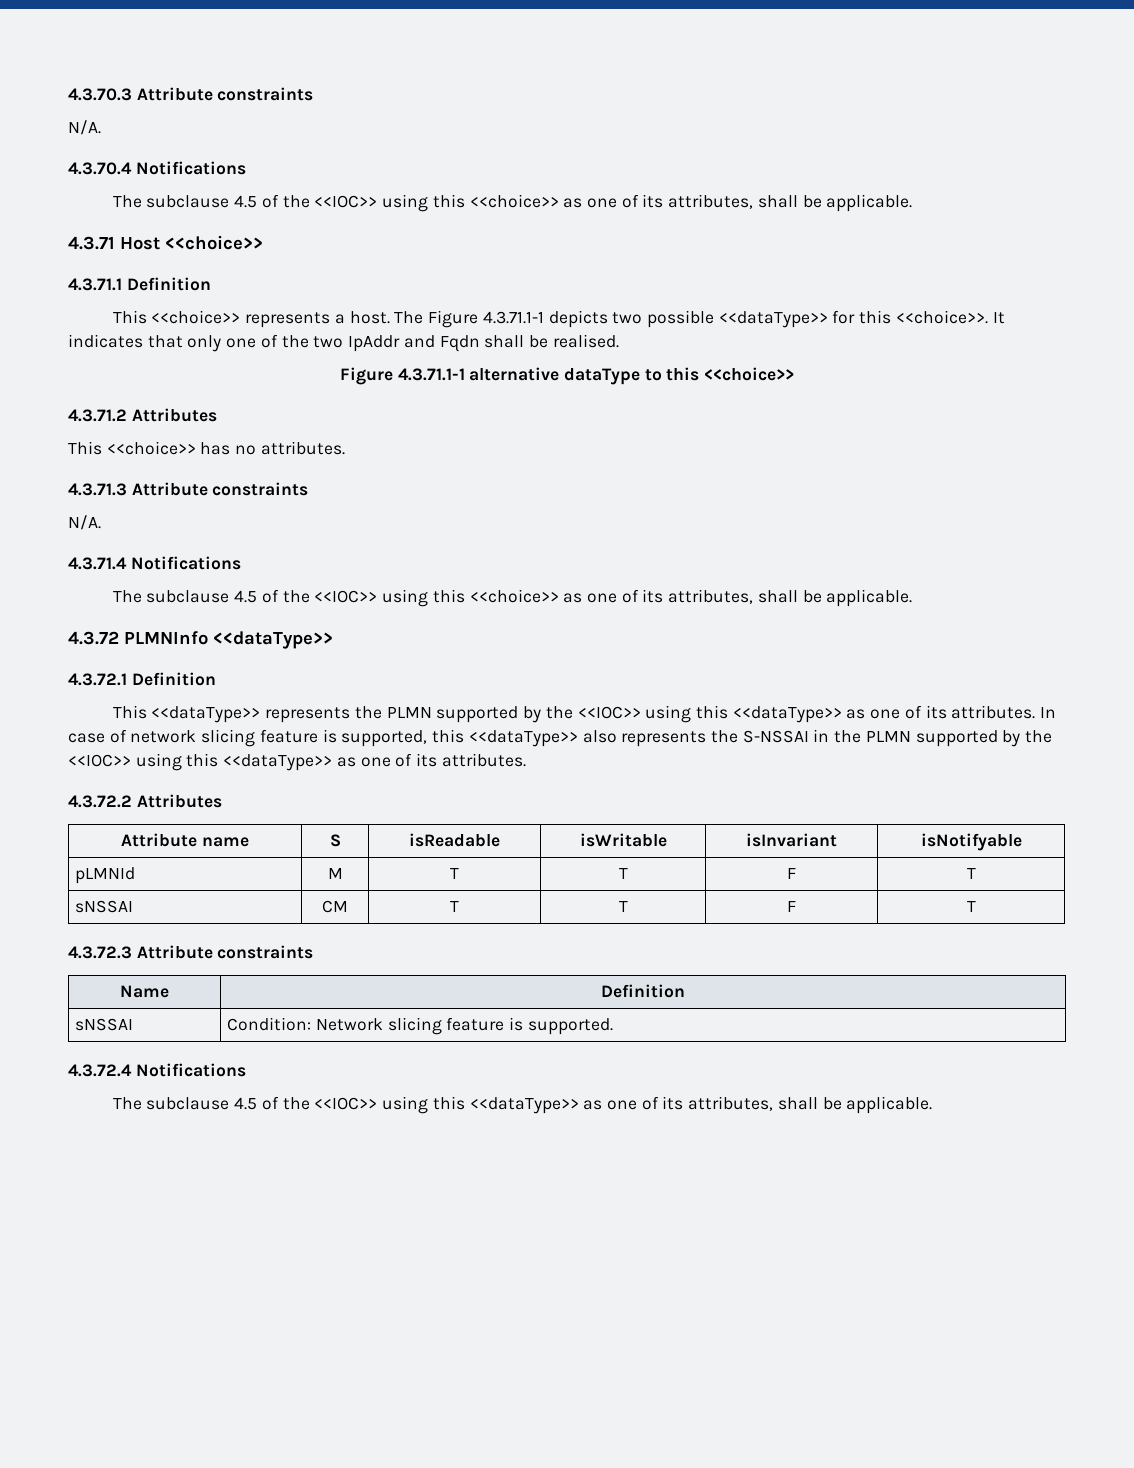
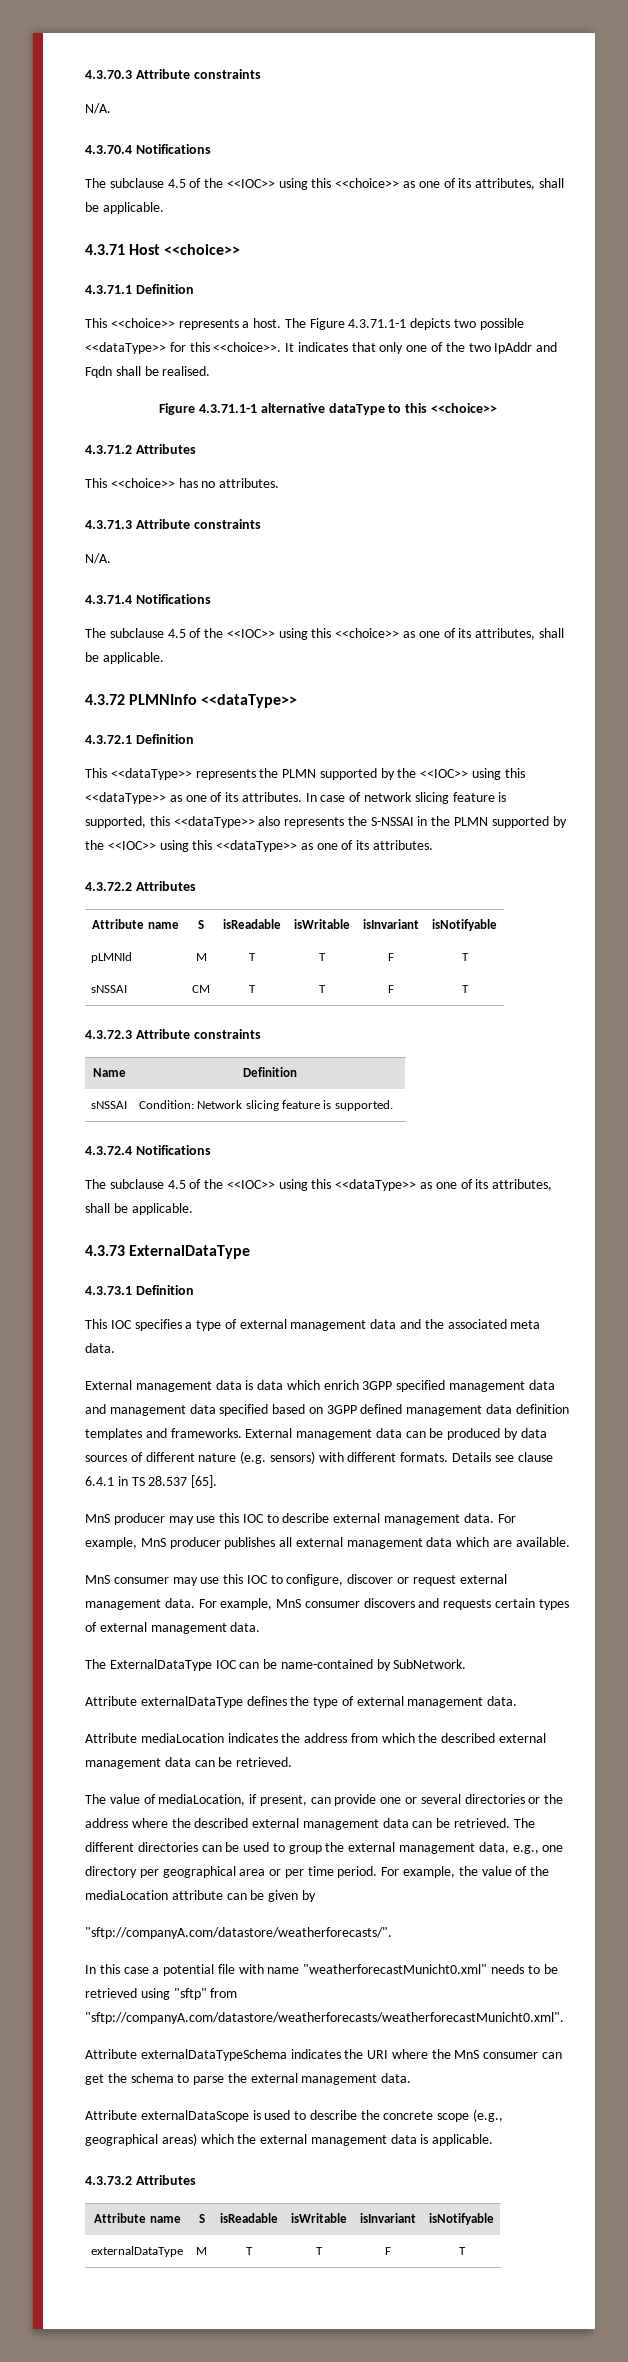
(933, 1105) none -> [85,1245,251,1259] [85,1285,194,1295] [85,1319,541,1331] [85,1343,115,1353] [85,1380,555,1392] [85,1404,569,1416] [85,1428,547,1440] [85,1451,553,1464] [85,1475,218,1488] [85,1513,516,1525] [85,1537,570,1549] [85,1574,507,1586] [85,1598,569,1610] [85,1622,261,1634] [85,1659,467,1671] [85,1696,518,1708] [85,1733,547,1743] [85,1757,293,1769] [85,1794,564,1806] [85,1818,535,1830] [85,1842,564,1854] [85,1866,550,1878] [85,1890,316,1902] [85,1927,392,1939] [85,1964,558,1976] [85,1988,238,2000] [85,2012,564,2024] [85,2049,563,2061] [85,2073,412,2085] [85,2109,504,2122] [85,2133,494,2146] [85,2175,196,2185] [94,2213,181,2223] [198,2214,205,2223] [220,2213,278,2223] [291,2213,347,2223] [360,2213,416,2223] [429,2213,494,2225] [90,2246,183,2257] [196,2247,207,2255] [246,2247,253,2255] [316,2247,323,2255] [385,2247,391,2255] [458,2247,466,2255] // 4.3.73 ExternalDataType // 4.3.73.1 Definition // This IOC specifies a type of external management data and the associated meta data. // External management data is data which enrich 3GPP specified management data and management data specified based on 3GPP defined management data definition templates and frameworks. External management data can be produced by data sources of different nature (e.g. sensors) with different formats. Details see clause 6.4.1 in TS 28.537 [65]. // MnS producer may use this IOC to describe external management data. For example, MnS producer publishes all external management data which are available. // MnS consumer may use this IOC to configure, discover or request external management data. For example, MnS consumer discovers and requests certain types of external management data. // The ExternalDataType IOC can be name-contained by SubNetwork. // Attribute externalDataType defines the type of external management data. // Attribute mediaLocation indicates the address from which the described external management data can be retrieved. // The value of mediaLocation, if present, can provide one or several directories or the address where the described external management data can be retrieved. The different directories can be used to group the external management data, e.g., one directory per geographical area or per time period. For example, the value of the mediaLocation attribute can be given by // "sftp://companyA.com/datastore/weatherforecasts/". // In this case a potential file with name "weatherforecastMunicht0.xml" needs to be retrieved using "sftp" from "sftp://companyA.com/datastore/weatherforecasts/weatherforecastMunicht0.xml". // Attribute externalDataTypeSchema indicates the URI where the MnS consumer can get the schema to parse the external management data. // Attribute externalDataScope is used to describe the concrete scope (e.g., geographical areas) which the external management data is applicable. // 4.3.73.2 Attributes // Attribute name | S | isReadable | isWritable | isInvariant | isNotifyable // externalDataType | M | T | T | F | T

